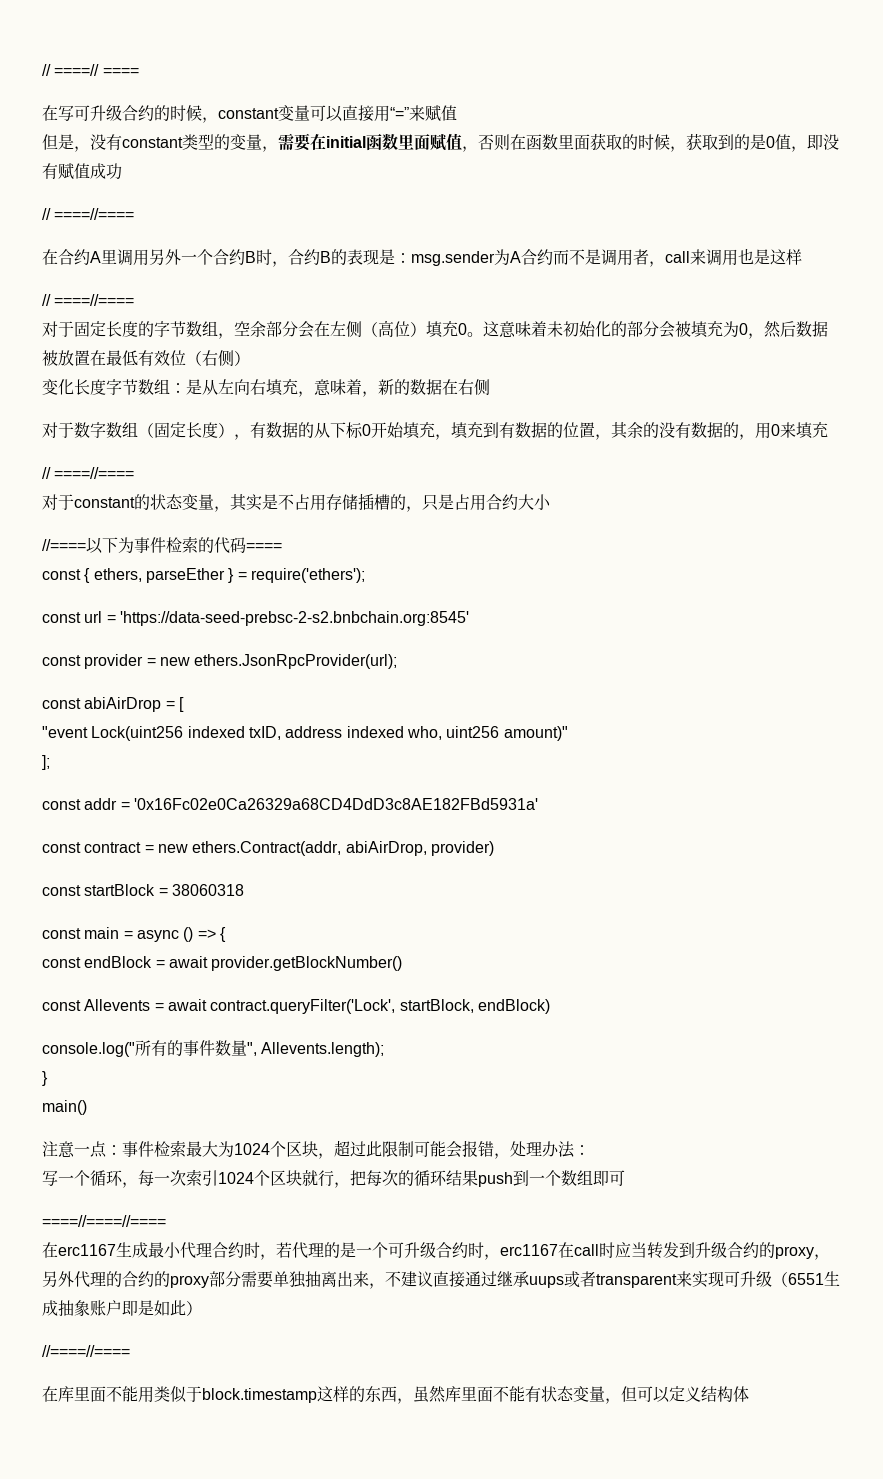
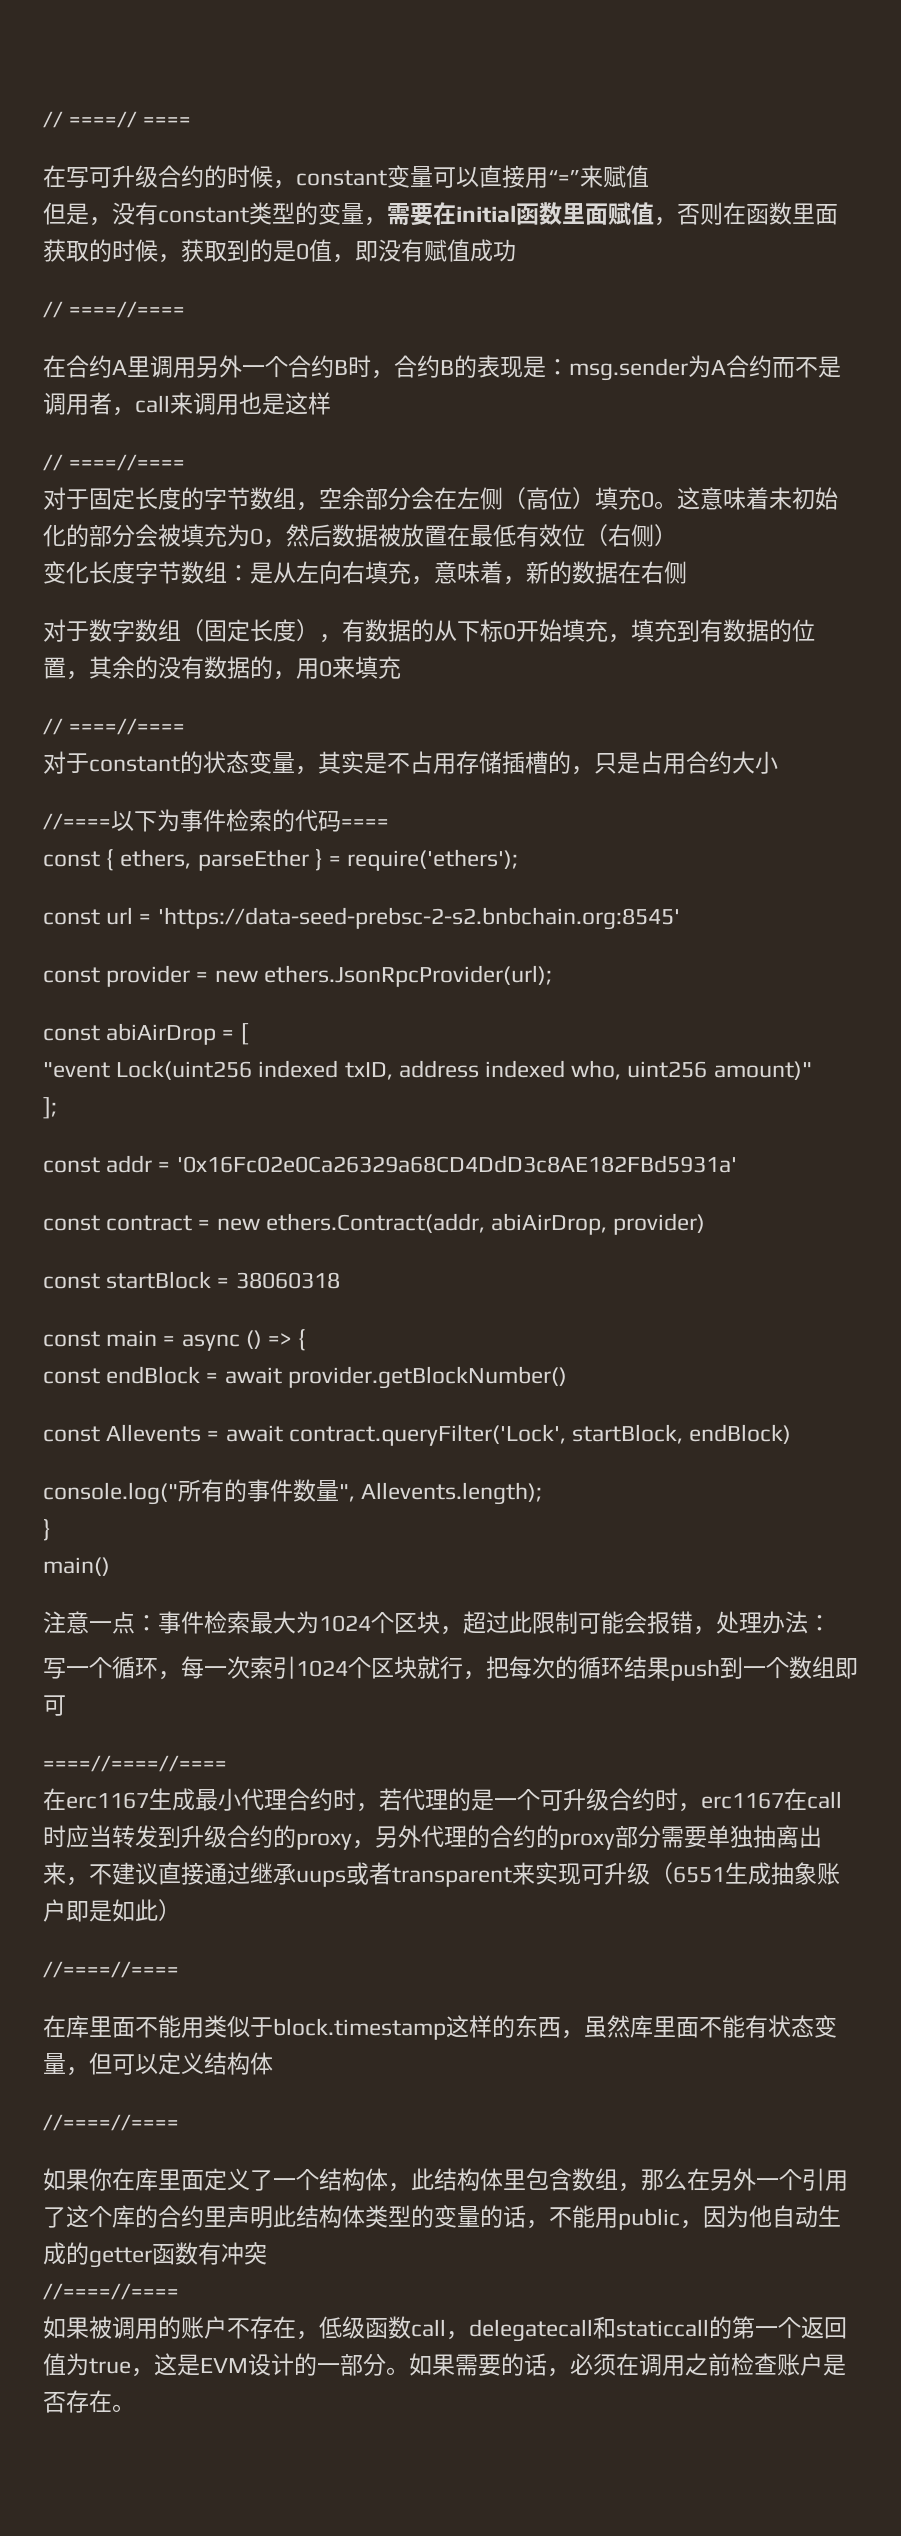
(749, 1394) none -> [43,2114,179,2131] [43,2168,848,2192] [43,2205,841,2230] [43,2242,267,2268] [43,2283,179,2300] [43,2316,847,2342] [43,2353,846,2377] [43,2390,135,2413] // //====//==== // 如果你在库里面定义了一个结构体，此结构体里包含数组，那么在另外一个引用了这个库的合约里声明此结构体类型的变量的话，不能用public，因为他自动生成的getter函数有冲突 // //====//==== // 如果被调用的账户不存在，低级函数call，delegatecall和staticcall的第一个返回值为true，这是EVM设计的一部分。如果需要的话，必须在调用之前检查账户是否存在。

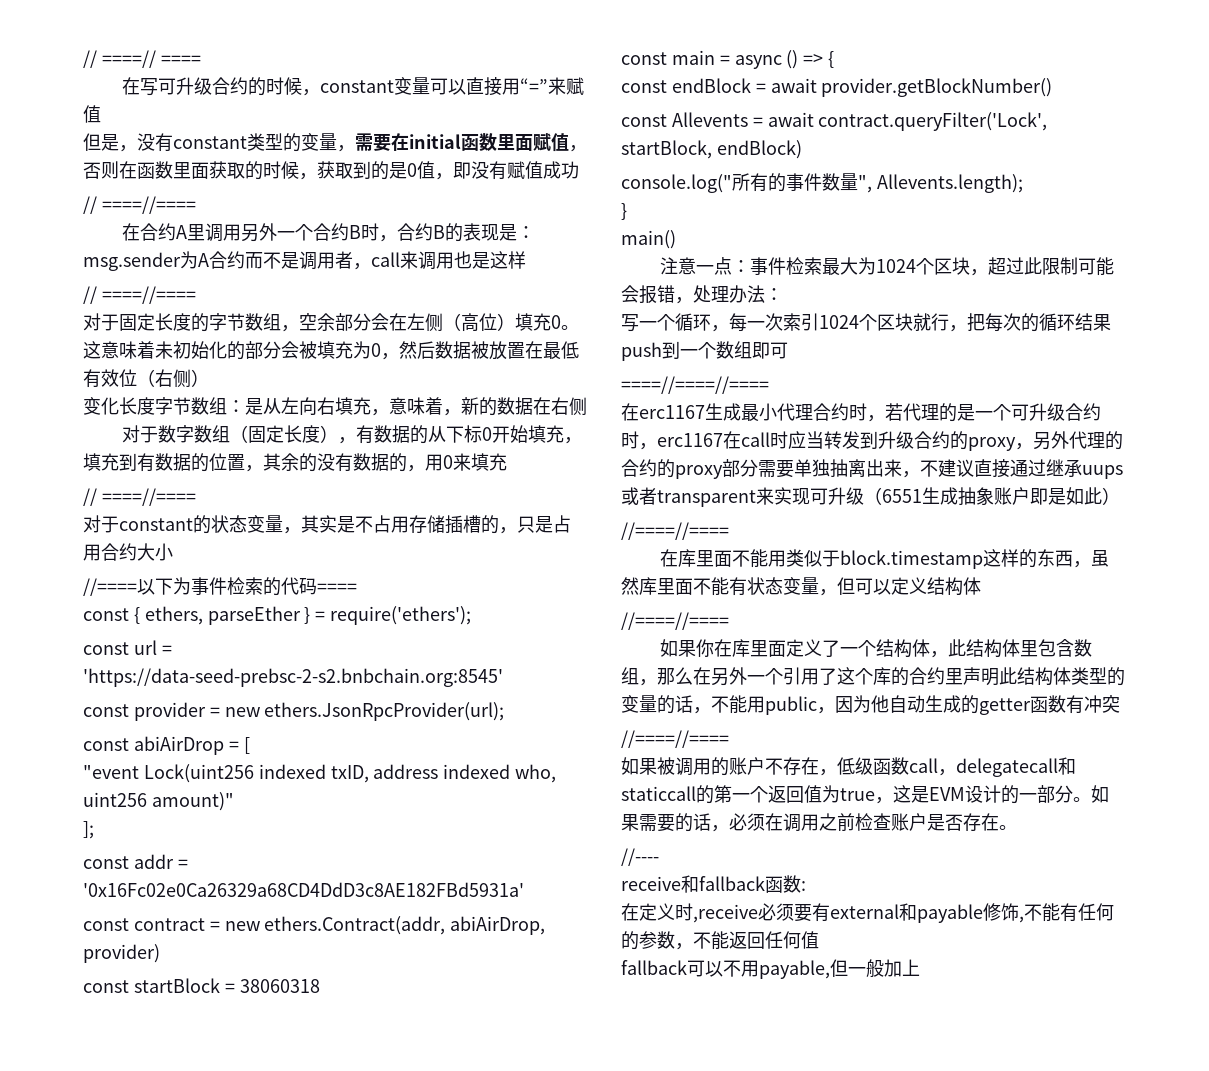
(135, 2408) none -> [621,848,659,866] [621,875,806,893] [621,903,1114,923] [621,931,819,950] [621,959,920,979] // //---- // receive和fallback函数: // 在定义时,receive必须要有external和payable修饰,不能有任何的参数，不能返回任何值 // fallback可以不用payable,但一般加上

